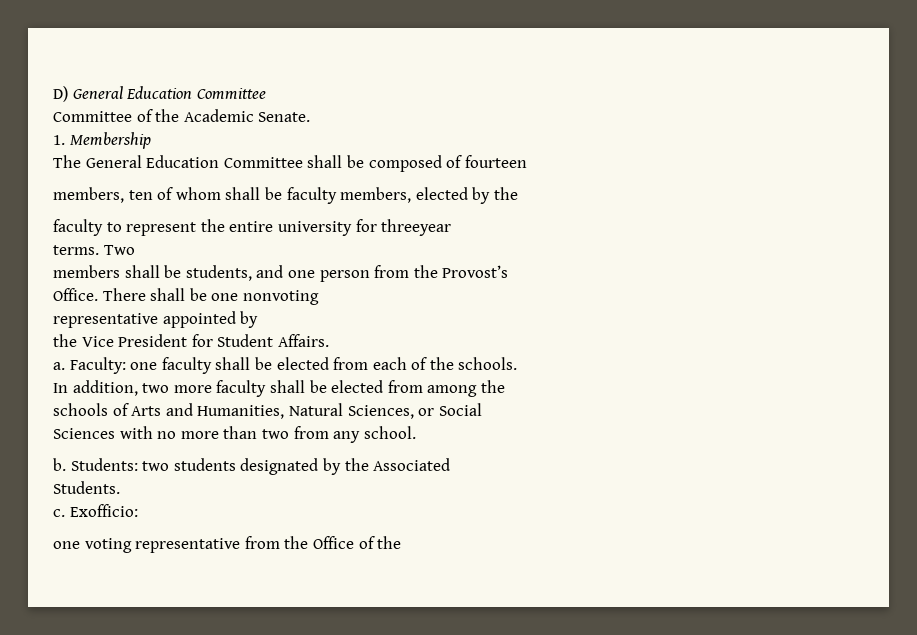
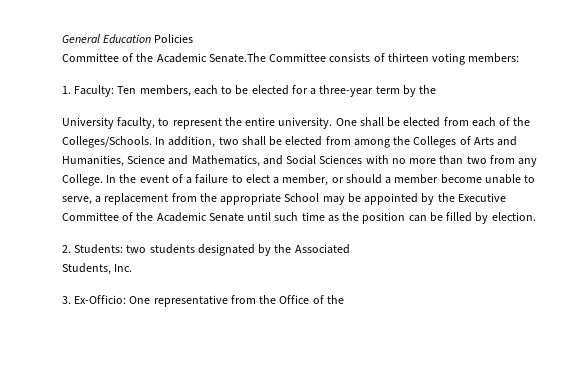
[53,86,266,102] [53,109,311,122] [53,132,151,149] [53,155,527,172] [53,187,468,204] D) General Education Committee // Committee of the Academic Senate. // 1. Membership // The General Education Committee shall be composed of fourteen // members, ten of whom shall be faculty members, elected -> [62,34,194,44] [62,53,520,65] [62,85,400,97] General Education Policies // Committee of the Academic Senate.The Committee consists of thirteen voting members: // 1. Faculty: Ten members, each to be elected for a three-year term
[53,219,103,236] faculty -> [62,117,156,129] University faculty,
[277,219,452,236] [53,245,135,255] [53,265,509,282] [53,288,319,305] [53,311,259,328] [53,334,329,347] [53,357,212,374] university for threeyear // terms. Two // members shall be students, and one person from the Provost’s // Office. There shall be one nonvoting // representative appointed by // the Vice President for Student Affairs. // a. Faculty: one faculty -> [278,117,357,129] university. One
[458,357,518,370] schools. // -> [62,136,152,148] Colleges/Schools.
[173,380,267,397] more faculty -> (239, 141) none
[53,403,108,416] // schools -> [413,136,457,148] Colleges
[288,403,435,419] Natural Sciences, or -> [127,155,283,167] Science and Mathematics, and
(482, 409) // -> (317, 160) none
[363,426,416,439] [53,458,66,471] school. // b. -> [62,174,536,186] [62,193,506,205] [62,212,536,224] [62,245,71,253] College. In the event of a failure to elect a member, or should a member become unable to serve, a replacement from the appropriate School may be appointed by the Executive Committee of the Academic Senate until such time as the position can be filled by election. // 2.
[53,481,120,494] [53,504,138,517] [53,538,132,553] Students. // c. Exofficio: // one voting -> [62,263,133,275] [62,295,151,304] Students, Inc. // 3. Ex-Officio: One

